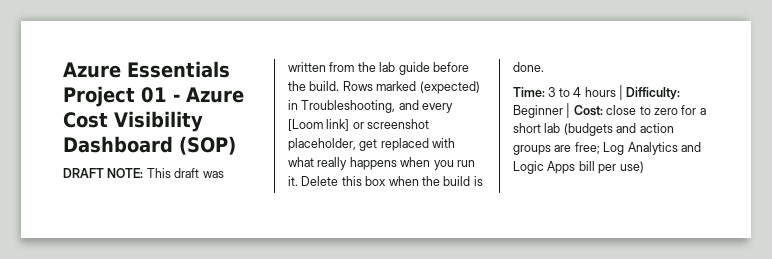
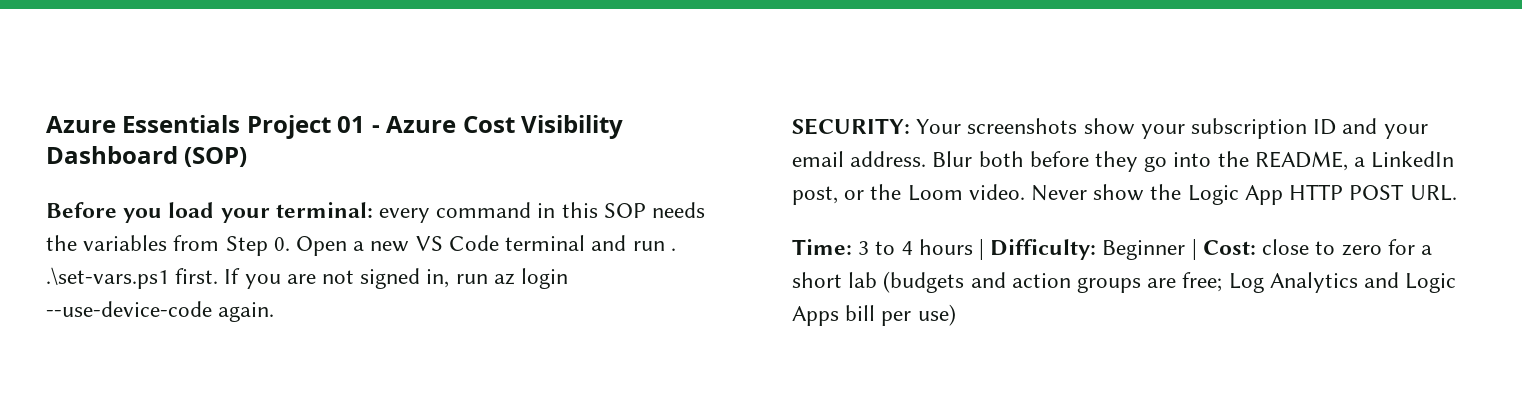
[63,168,224,178] [288,62,469,75] [288,81,480,94] [288,100,454,113] [288,119,430,131] [288,138,456,151] [288,157,475,170] [288,176,483,186] [513,62,544,72] DRAFT NOTE: This draft was written from the lab guide before the build. Rows marked (expected) in Troubleshooting, and every [Loom link] or screenshot placeholder, get replaced with what really happens when you run it. Delete this box when the build is done. -> [46,202,706,223] [46,235,676,256] [46,267,569,289] [46,301,275,322] [792,118,1428,139] [792,151,1455,172] [792,184,1457,205] Before you load your terminal: every command in this SOP needs the variables from Step 0. Open a new VS Code terminal and run . .\set-vars.ps1 first. If you are not signed in, run az login --use-device-code again. // SECURITY: Your screenshots show your subscription ID and your email address. Blur both before they go into the README, a LinkedIn post, or the Loom video. Never show the Logic App HTTP POST URL.

